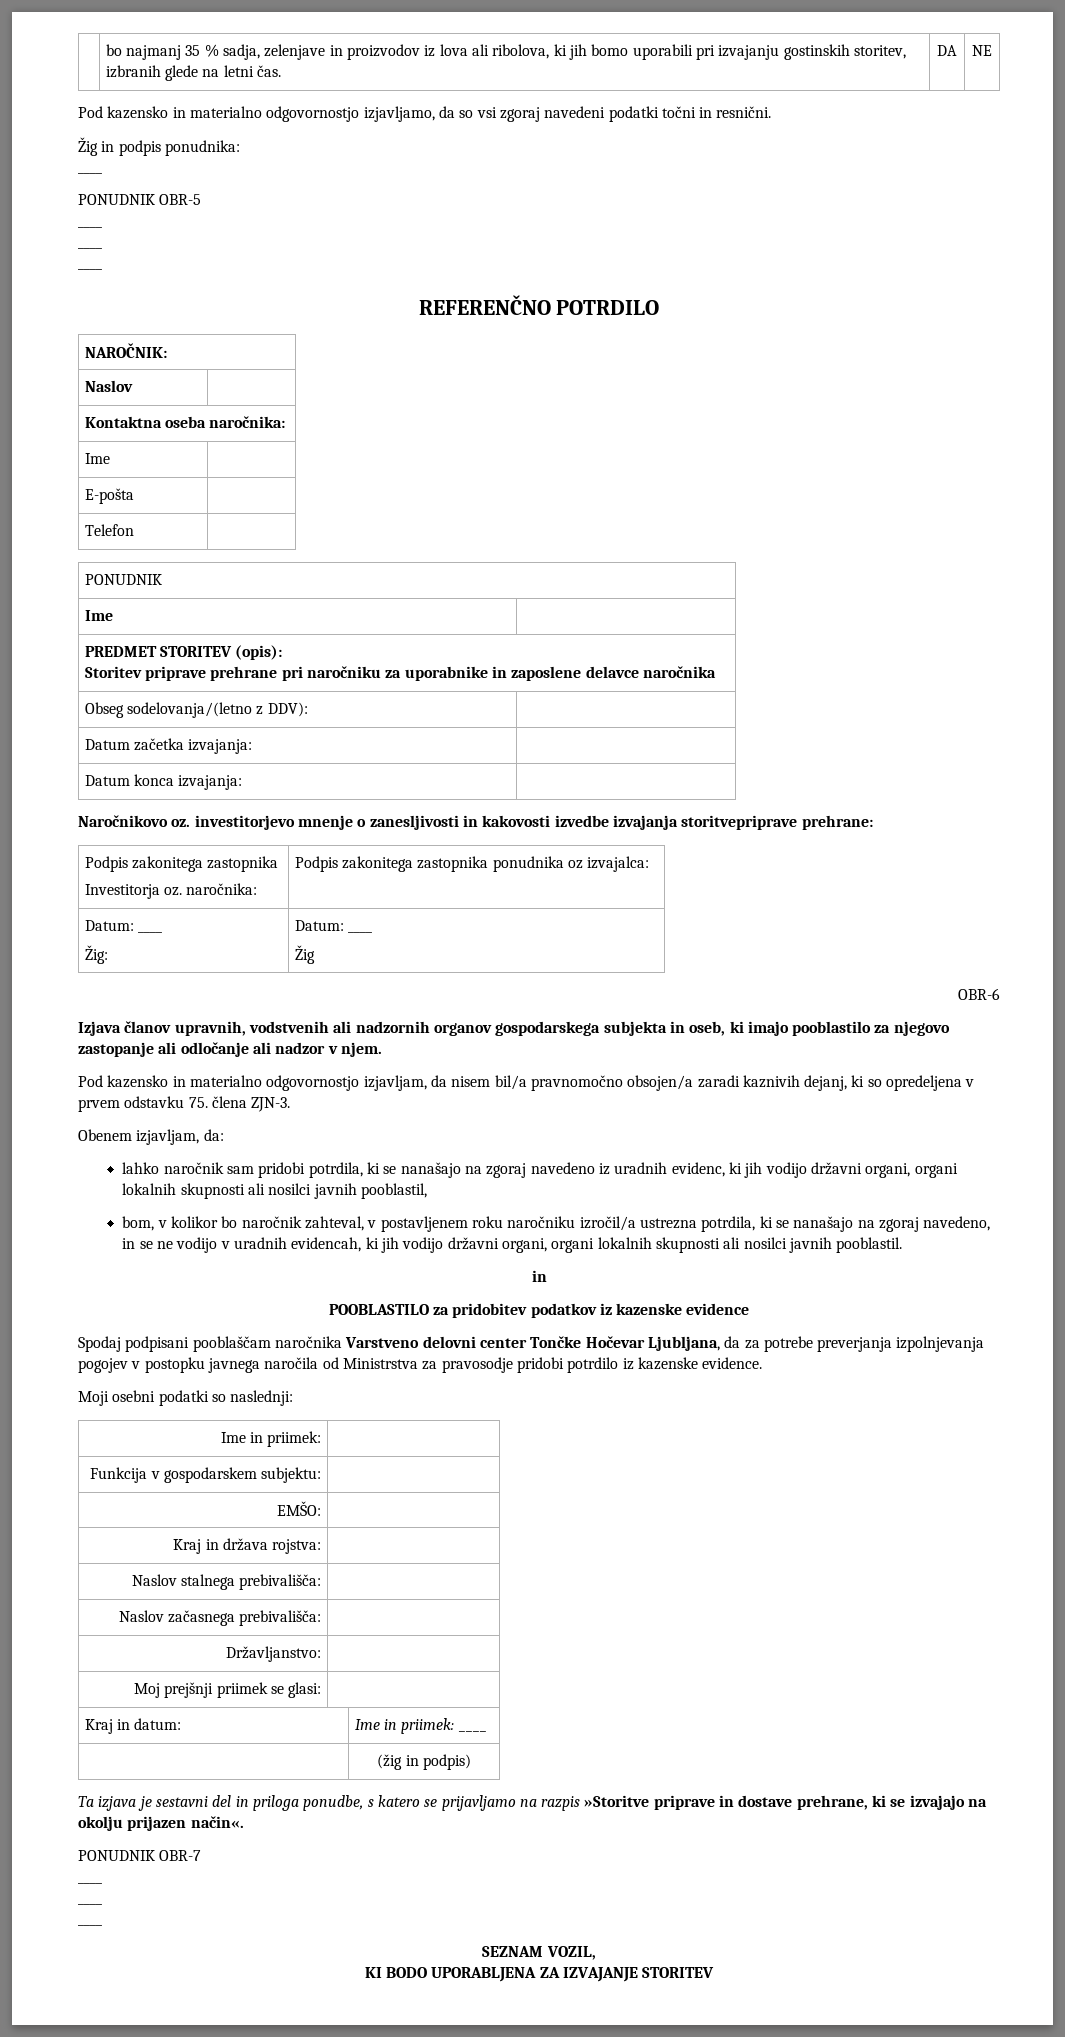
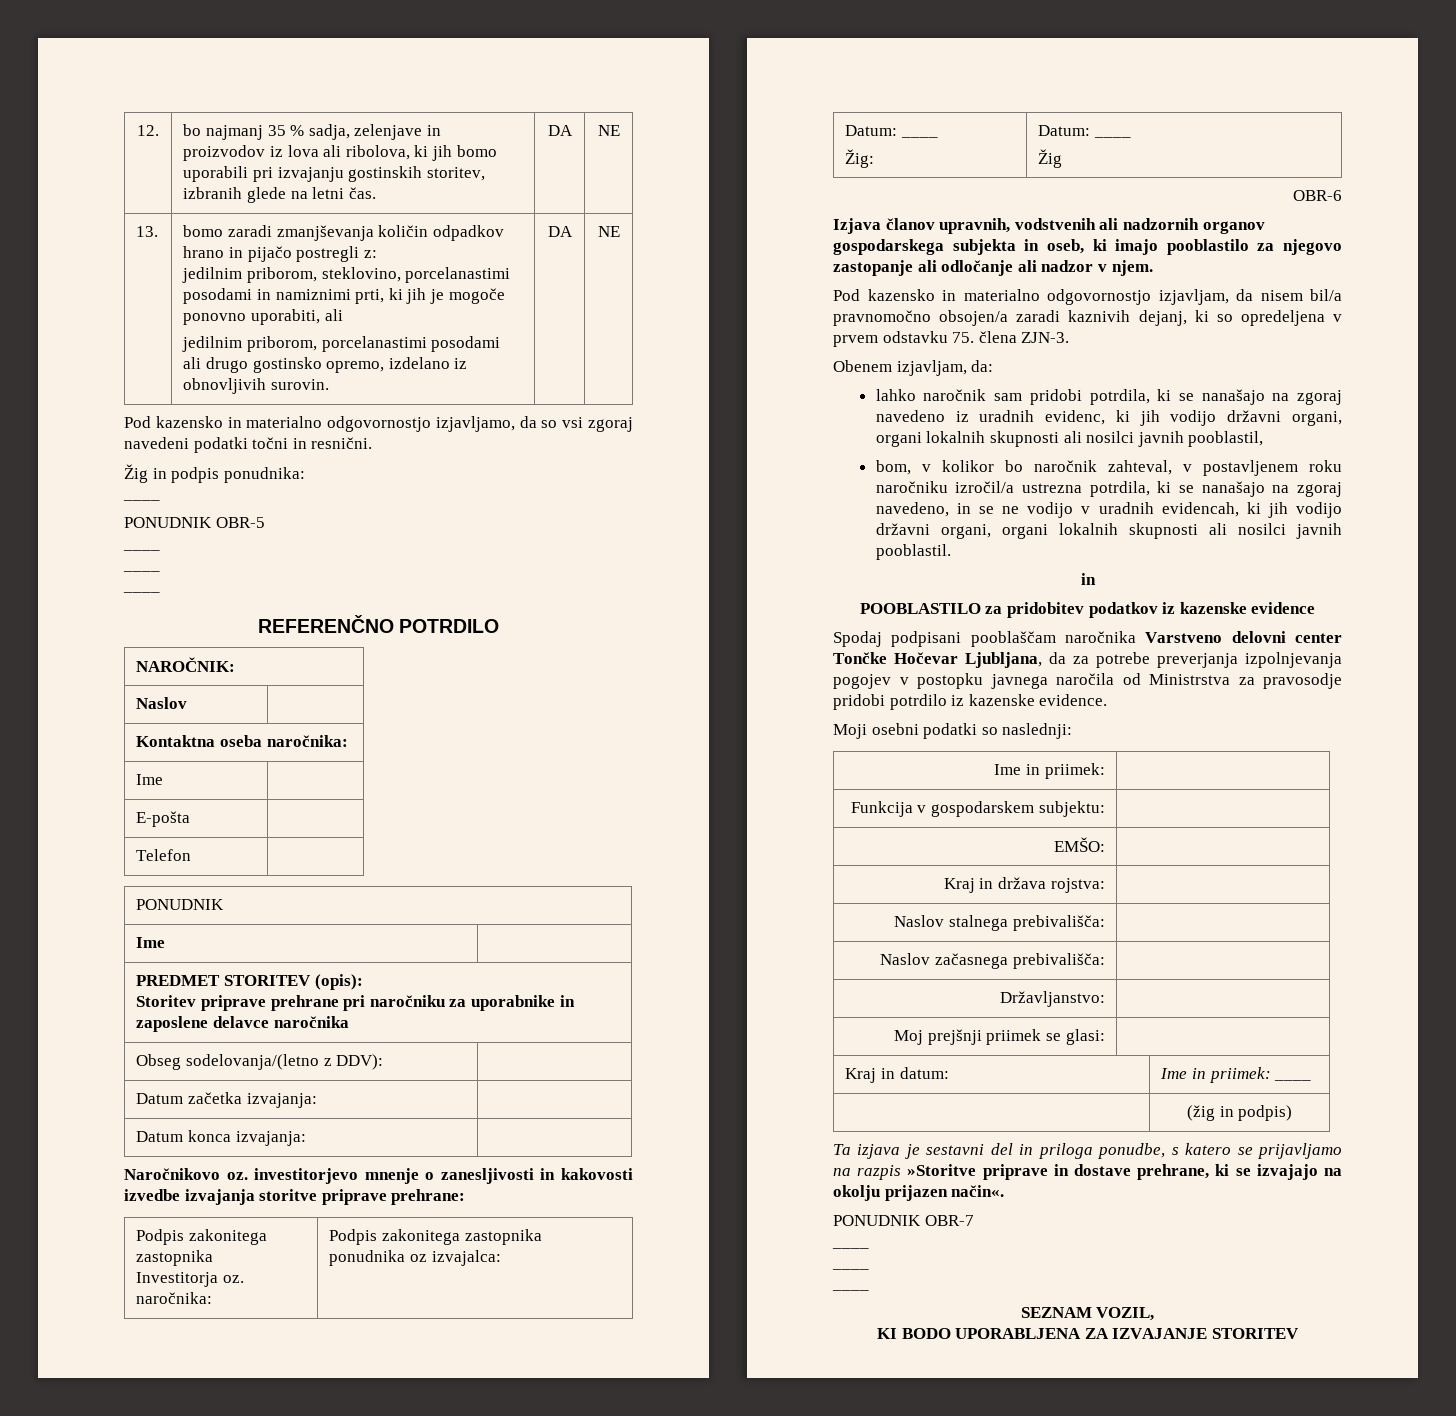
(105, 50) none -> [137,125,159,136] 12.
(992, 50) none -> [136,226,159,237] [183,225,504,241] [183,246,377,262] [182,267,511,283] [183,288,505,304] [183,309,343,325] [182,336,501,352] [183,357,468,373] [183,378,329,394] [547,226,573,237] [597,226,620,237] // 13. | bomo zaradi zmanjševanja količin odpadkov hrano in pijačo postregli z: // jedilnim priborom, steklovino, porcelanastimi posodami in namiznimi prti, ki jih je mogoče ponovno uporabiti, ali // jedilnim priborom, porcelanastimi posodami ali drugo gostinsko opremo, izdelano iz obnovljivih surovin. | DA | NE
[681,815,798,830] storitvepriprave -> [259,1189,387,1205] storitve priprave

